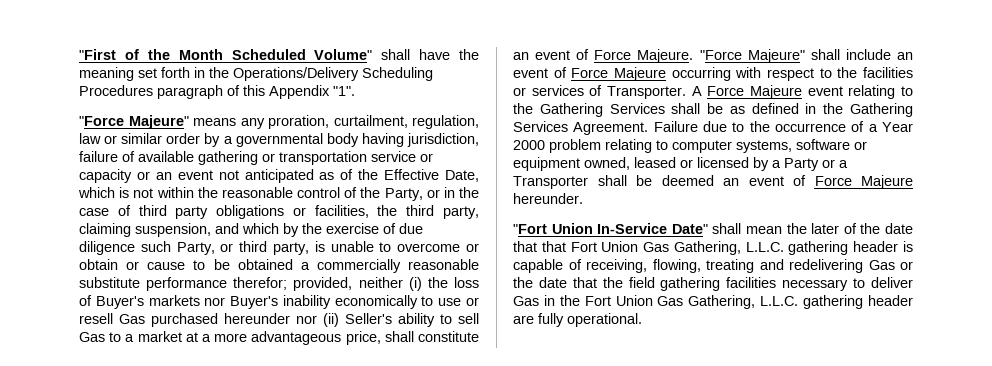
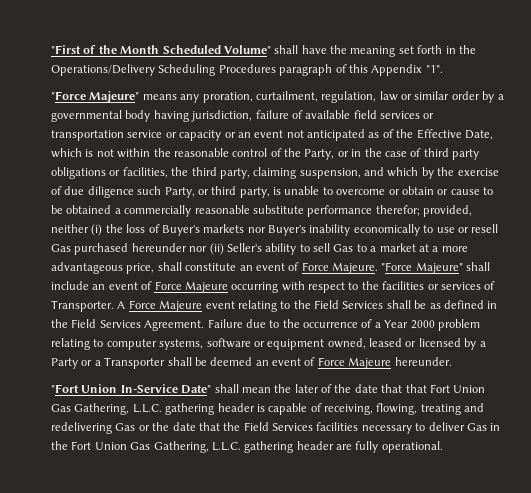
[198,151,258,165] gathering -> [353,110,420,119] field services
[539,103,603,117] Gathering -> [314,300,339,309] Field
[850,103,913,117] Gathering -> [71,319,97,328] Field
[628,277,721,291] field gathering -> [243,422,313,431] Field Services

